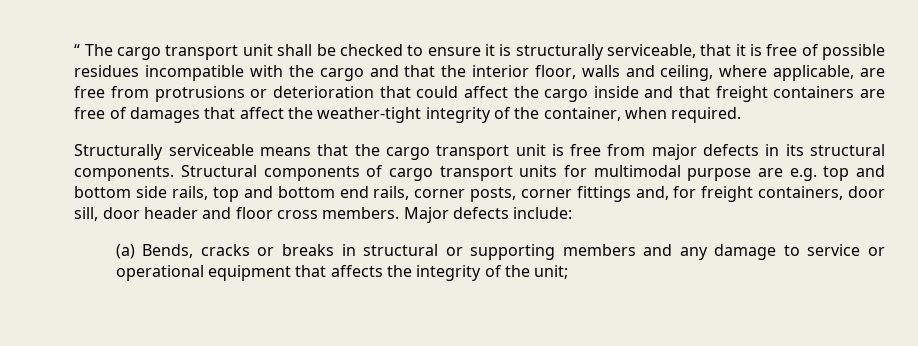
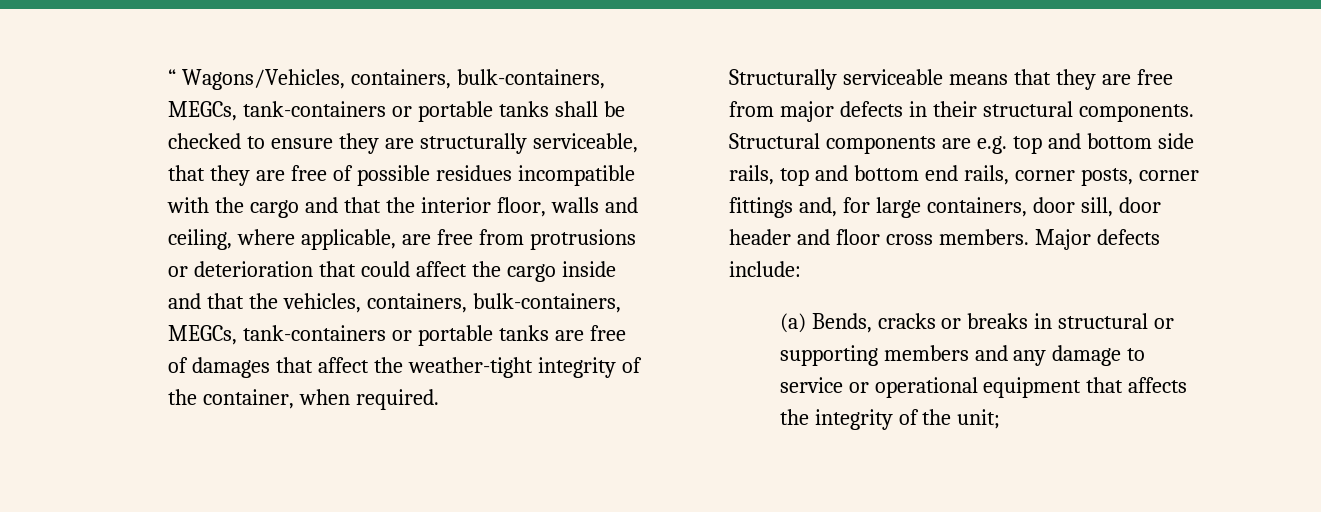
[84,44,273,60] The cargo transport unit -> [182,69,606,90] [168,101,550,122] Wagons/Vehicles, containers, bulk-containers, MEGCs, tank-containers or portable tanks
[484,44,512,56] it is -> [339,133,415,154] they are
[735,44,762,56] it is -> [210,165,286,186] they are
[715,86,855,102] freight containers -> [249,293,622,313] [168,325,550,346] the vehicles, containers, bulk-containers, MEGCs, tank-containers or portable tanks
[354,144,564,160] the cargo transport unit is -> [1056,69,1132,90] they are
[785,144,804,156] its -> [933,101,978,117] their
[366,165,752,181] of cargo transport units for multimodal purpose -> (937, 145) none
[701,186,754,202] freight -> [876,197,922,218] large

